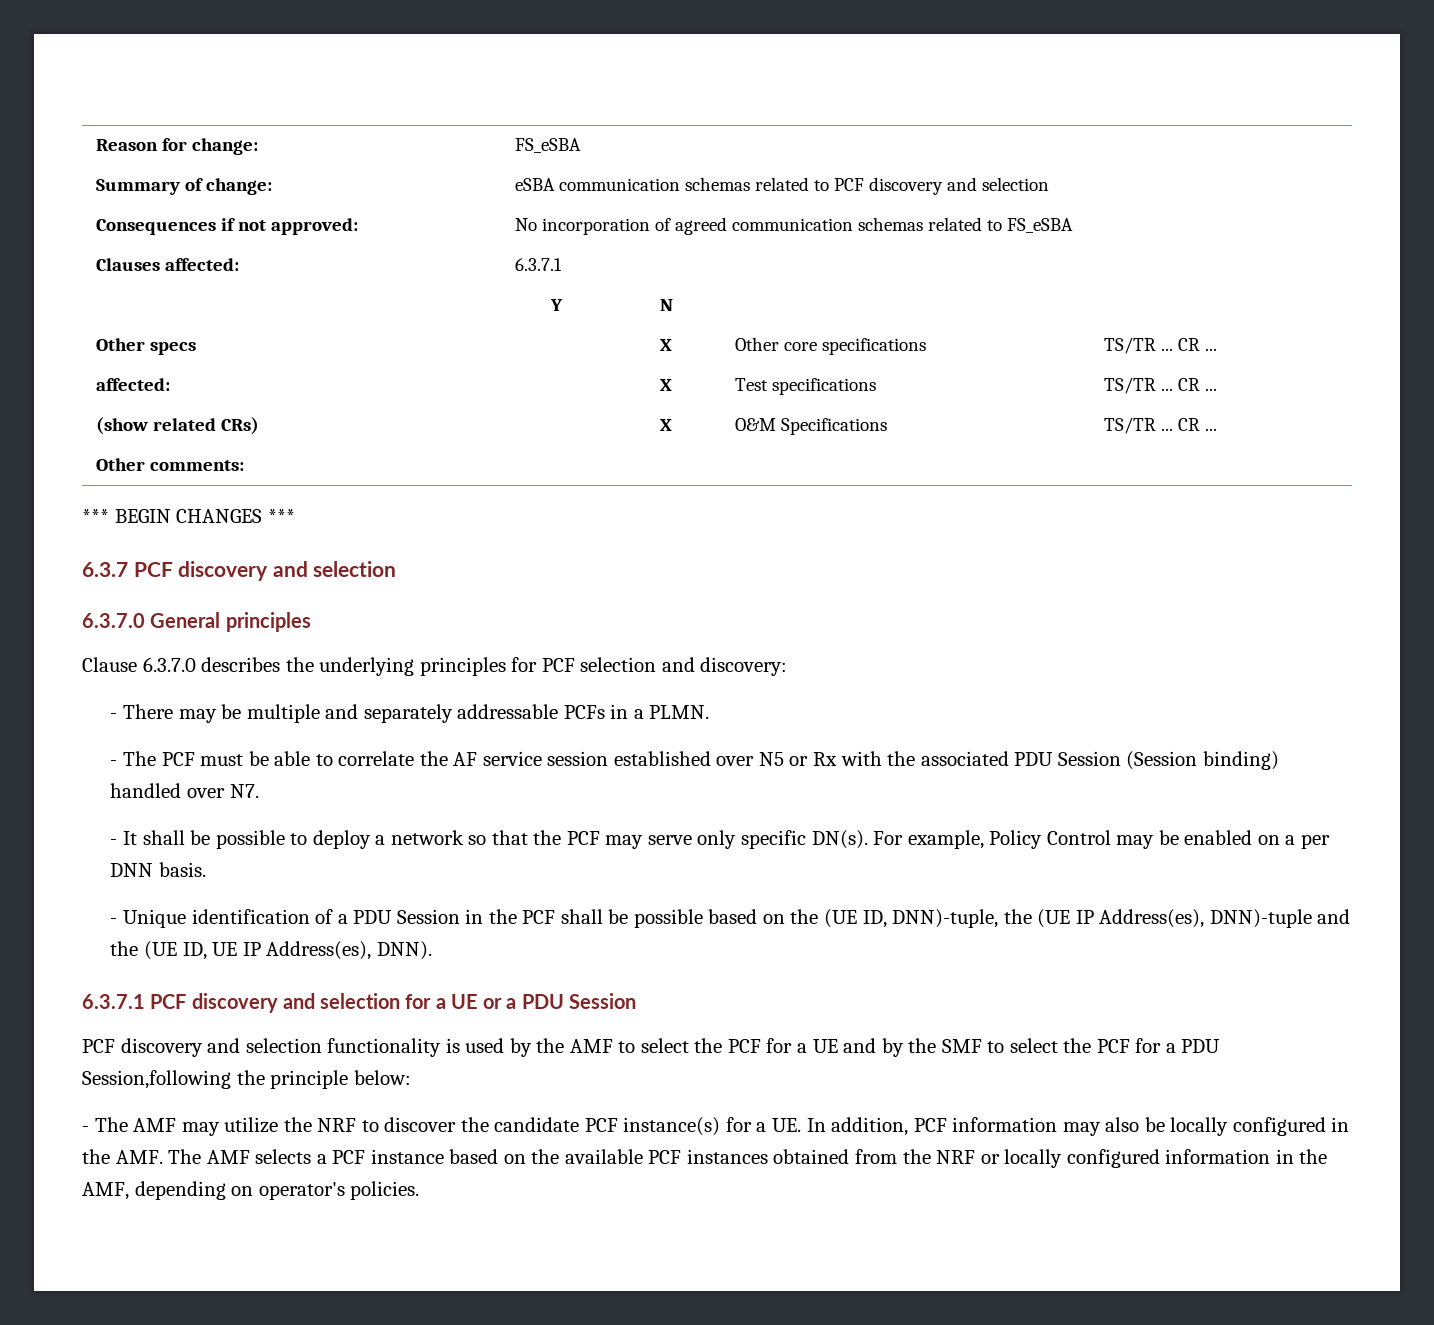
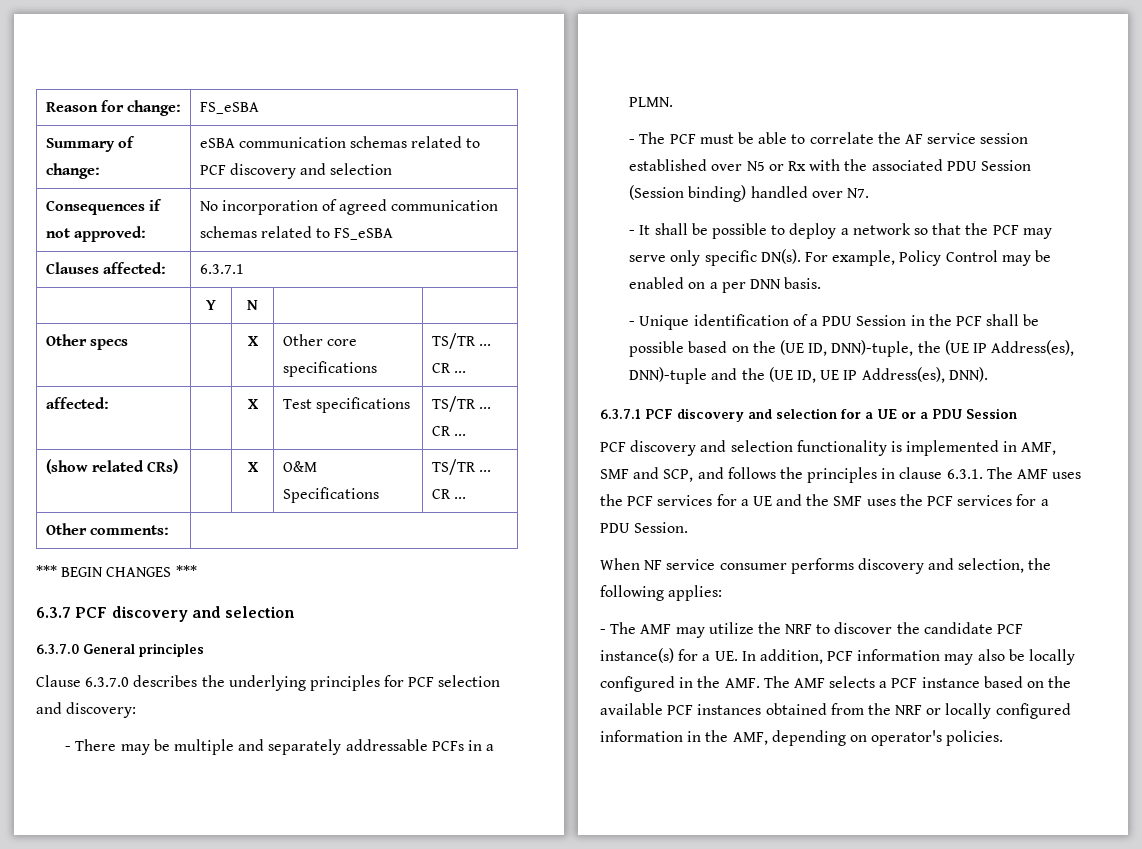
[465,1038,761,1057] used by the AMF to select the PCF -> [906,440,1057,456] [600,467,1082,483] [600,494,713,506] implemented in AMF, SMF and SCP, and follows the principles in clause 6.3.1. The AMF uses the PCF services
[881,1038,904,1057] by -> (803, 500) none
[987,1038,1130,1053] to select the PCF -> [866,494,1013,506] uses the PCF services
[82,1070,411,1089] Session,following the principle below: -> [634,522,689,533] [600,558,1052,574] [600,585,723,601] Session. // When NF service consumer performs discovery and selection, the following applies:

